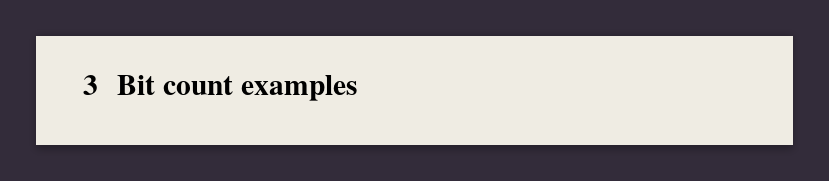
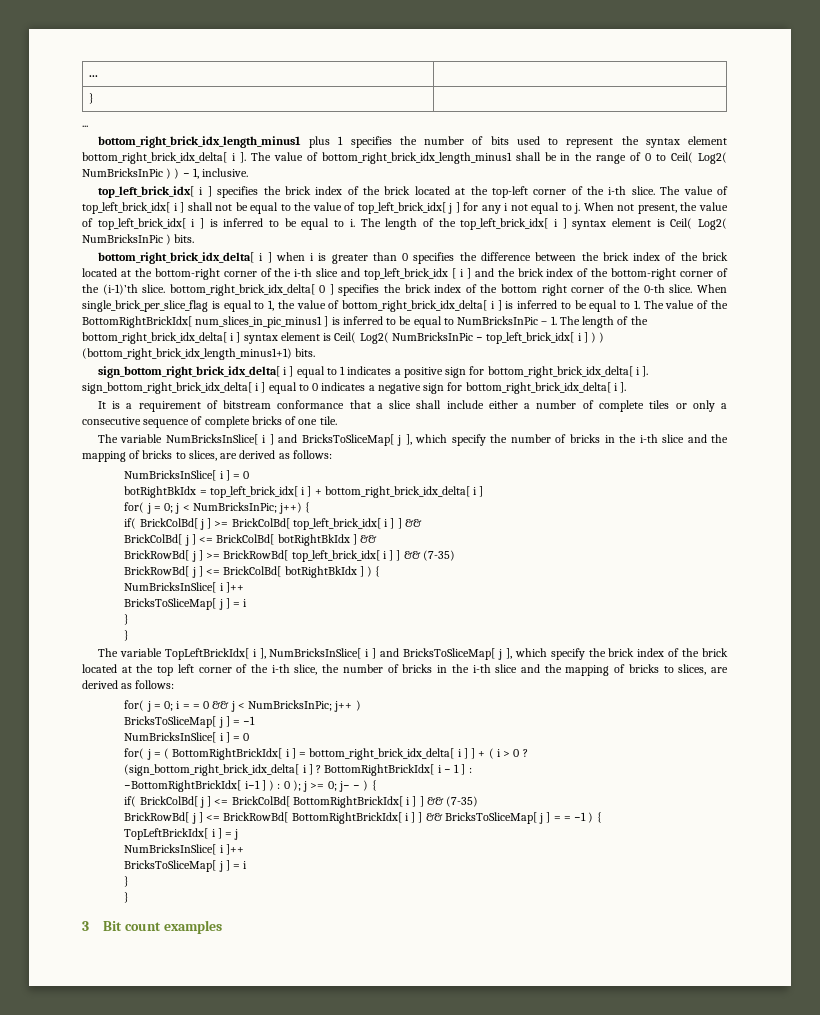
(83, 85) none -> [89,75,99,77] [89,93,95,104] [82,125,88,127] [97,136,727,148] [82,152,727,164] [82,168,249,179] [97,186,728,198] [82,202,728,214] [82,218,727,230] [82,234,195,245] [97,252,729,264] [82,268,729,280] [82,284,727,296] [82,300,728,312] [82,316,648,328] [82,332,605,344] [82,348,316,360] [97,366,649,378] [82,382,627,394] [97,400,727,412] [82,416,337,428] [97,434,728,446] [82,450,332,462] [124,470,250,481] [124,486,484,498] [124,502,311,514] [124,518,422,530] [124,534,378,546] [124,550,455,562] [124,566,381,578] [124,582,244,593] [124,598,248,610] [124,614,130,625] [124,630,130,641] [97,648,728,660] [82,664,729,676] [82,680,175,689] [124,700,361,712] [124,716,256,728] [124,732,250,743] [124,748,528,760] [124,764,472,776] [124,780,377,792] [124,796,479,808] [124,812,602,824] [124,828,239,840] [124,844,244,855] [124,860,248,872] [124,876,130,887] [124,892,130,903] ... | // } | // ... // bottom_right_brick_idx_length_minus1 plus 1 specifies the number of bits used to represent the syntax element bottom_right_brick_idx_delta[ i ]. The value of bottom_right_brick_idx_length_minus1 shall be in the range of 0 to Ceil( Log2( NumBricksInPic ) ) − 1, inclusive. // top_left_brick_idx[ i ] specifies the brick index of the brick located at the top-left corner of the i-th slice. The value of top_left_brick_idx[ i ] shall not be equal to the value of top_left_brick_idx[ j ] for any i not equal to j. When not present, the value of top_left_brick_idx[ i ] is inferred to be equal to i. The length of the top_left_brick_idx[ i ] syntax element is Ceil( Log2( NumBricksInPic ) bits. // bottom_right_brick_idx_delta[ i ] when i is greater than 0 specifies the difference between the brick index of the brick located at the bottom-right corner of the i-th slice and top_left_brick_idx [ i ] and the brick index of the bottom-right corner of the (i-1)’th slice. bottom_right_brick_idx_delta[ 0 ] specifies the brick index of the bottom right corner of the 0-th slice. When single_brick_per_slice_flag is equal to 1, the value of bottom_right_brick_idx_delta[ i ] is inferred to be equal to 1. The value of the BottomRightBrickIdx[ num_slices_in_pic_minus1 ] is inferred to be equal to NumBricksInPic – 1. The length of the bottom_right_brick_idx_delta[ i ] syntax element is Ceil( Log2( NumBricksInPic − top_left_brick_idx[ i ] ) ) (bottom_right_brick_idx_length_minus1+1) bits. // sign_bottom_right_brick_idx_delta[ i ] equal to 1 indicates a positive sign for bottom_right_brick_idx_delta[ i ]. sign_bottom_right_brick_idx_delta[ i ] equal to 0 indicates a negative sign for bottom_right_brick_idx_delta[ i ]. // It is a requirement of bitstream conformance that a slice shall include either a number of complete tiles or only a consecutive sequence of complete bricks of one tile. // The variable NumBricksInSlice[ i ] and BricksToSliceMap[ j ], which specify the number of bricks in the i-th slice and the mapping of bricks to slices, are derived as follows: // NumBricksInSlice[ i ] = 0 // botRightBkIdx = top_left_brick_idx[ i ] + bottom_right_brick_idx_delta[ i ] // for( j = 0; j < NumBricksInPic; j++) { // if( BrickColBd[ j ] >= BrickColBd[ top_left_brick_idx[ i ] ] && // BrickColBd[ j ] <= BrickColBd[ botRightBkIdx ] && // BrickRowBd[ j ] >= BrickRowBd[ top_left_brick_idx[ i ] ] && (7-35) // BrickRowBd[ j ] <= BrickColBd[ botRightBkIdx ] ) { // NumBricksInSlice[ i ]++ // BricksToSliceMap[ j ] = i // } // } // The variable TopLeftBrickIdx[ i ], NumBricksInSlice[ i ] and BricksToSliceMap[ j ], which specify the brick index of the brick located at the top left corner of the i-th slice, the number of bricks in the i-th slice and the mapping of bricks to slices, are derived as follows: // for( j = 0; i = = 0 && j < NumBricksInPic; j++ ) // BricksToSliceMap[ j ] = −1 // NumBricksInSlice[ i ] = 0 // for( j = ( BottomRightBrickIdx[ i ] = bottom_right_brick_idx_delta[ i ] ] + ( i > 0 ? // (sign_bottom_right_brick_idx_delta[ i ] ? BottomRightBrickIdx[ i − 1 ] : // −BottomRightBrickIdx[ i−1 ] ) : 0 ); j >= 0; j− − ) { // if( BrickColBd[ j ] <= BrickColBd[ BottomRightBrickIdx[ i ] ] && (7-35) // BrickRowBd[ j ] <= BrickRowBd[ BottomRightBrickIdx[ i ] ] && BricksToSliceMap[ j ] = = −1 ) { // TopLeftBrickIdx[ i ] = j // NumBricksInSlice[ i ]++ // BricksToSliceMap[ j ] = i // } // } //

